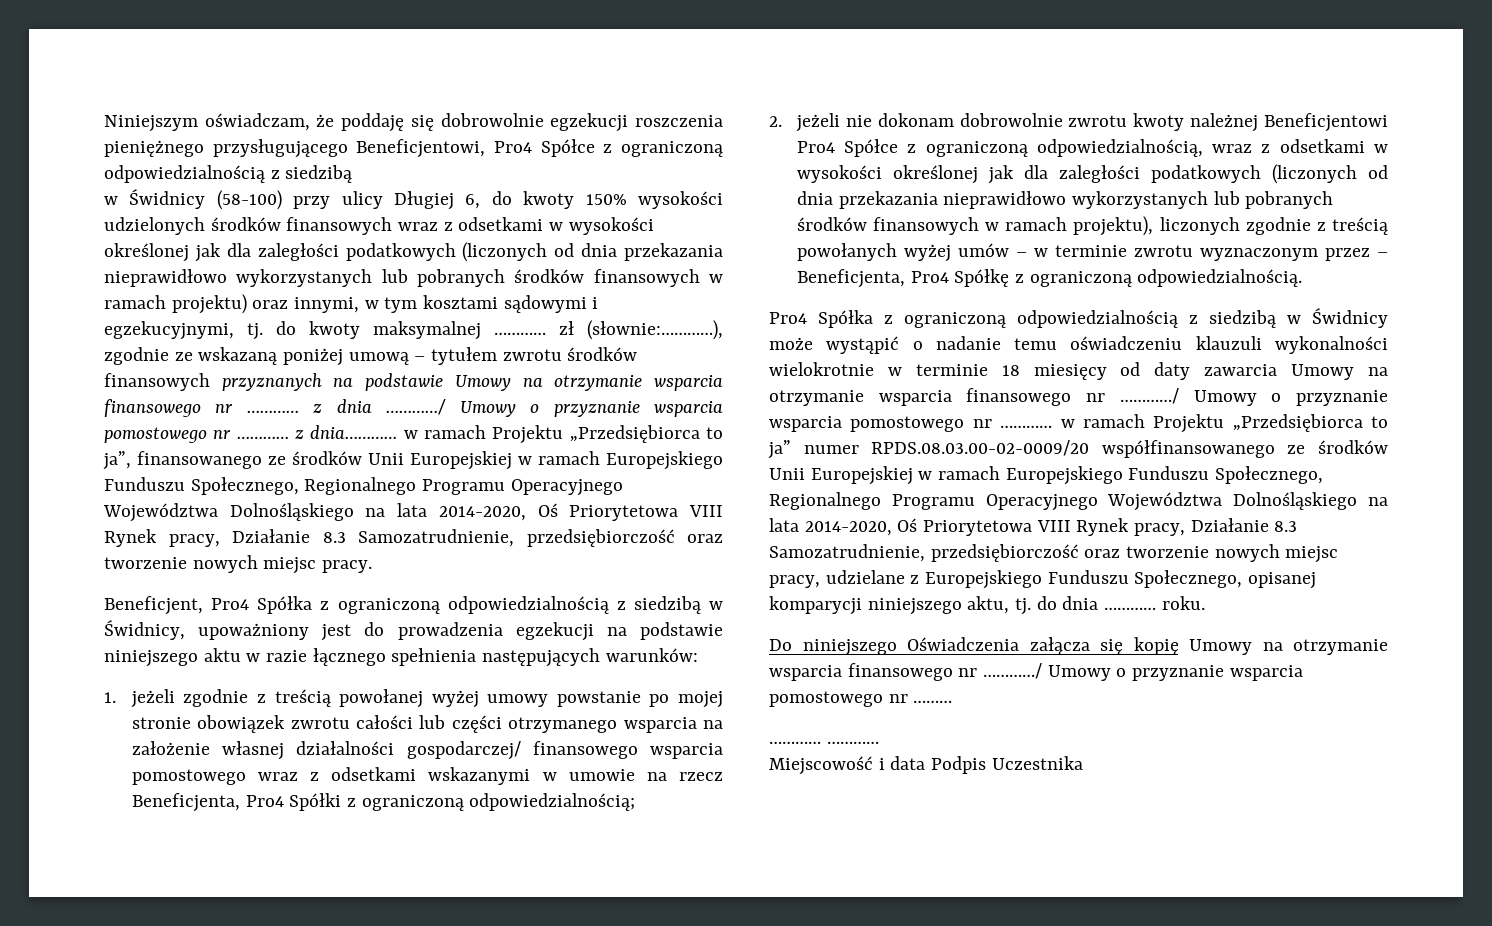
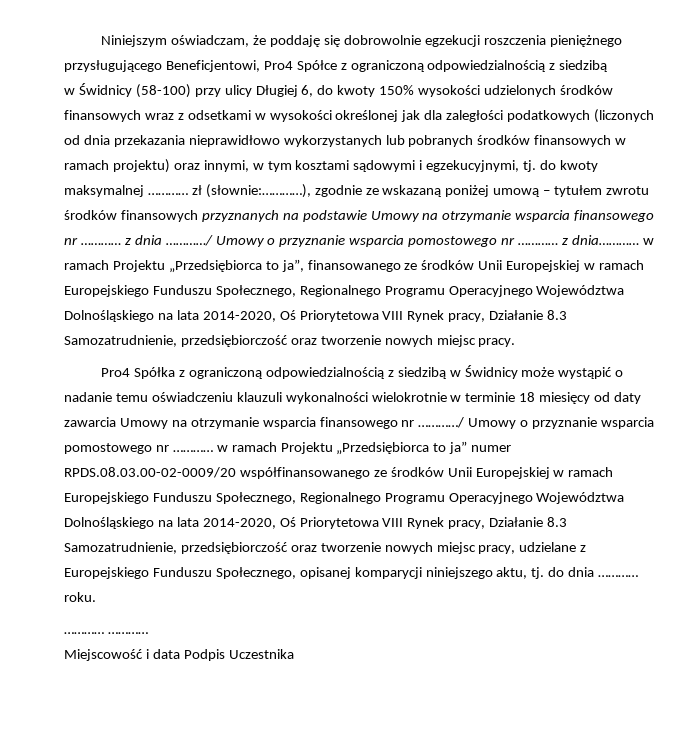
[104,596,723,615] [104,620,723,641] [104,648,698,667] [104,689,723,708] [131,715,723,733] [131,741,723,760] [131,767,723,785] [131,793,636,812] [769,113,1388,132] [796,139,1388,157] [796,164,1388,184] [796,191,1334,209] [796,216,1388,236] [796,243,1388,262] [796,269,1303,288] // Beneficjent, Pro4 Spółka z ograniczoną odpowiedzialnością z siedzibą w Świdnicy, upoważniony jest do prowadzenia egzekucji na podstawie niniejszego aktu w razie łącznego spełnienia następujących warunków: // 1. jeżeli zgodnie z treścią powołanej wyżej umowy powstanie po mojej stronie obowiązek zwrotu całości lub części otrzymanego wsparcia na założenie własnej działalności gospodarczej/ finansowego wsparcia pomostowego wraz z odsetkami wskazanymi w umowie na rzecz Beneficjenta, Pro4 Spółki z ograniczoną odpowiedzialnością; // 2. jeżeli nie dokonam dobrowolnie zwrotu kwoty należnej Beneficjentowi Pro4 Spółce z ograniczoną odpowiedzialnością, wraz z odsetkami w wysokości określonej jak dla zaległości podatkowych (liczonych od dnia przekazania nieprawidłowo wykorzystanych lub pobranych środków finansowych w ramach projektu), liczonych zgodnie z treścią powołanych wyżej umów – w terminie zwrotu wyznaczonym przez – Beneficjenta, Pro4 Spółkę z ograniczoną odpowiedzialnością. -> (516, 342) none
[769,637,1388,656] [769,663,1303,681] [769,691,953,707] // Do niniejszego Oświadczenia załącza się kopię Umowy na otrzymanie wsparcia finansowego nr …………/ Umowy o przyznanie wsparcia pomostowego nr ……… -> (96, 597) none

